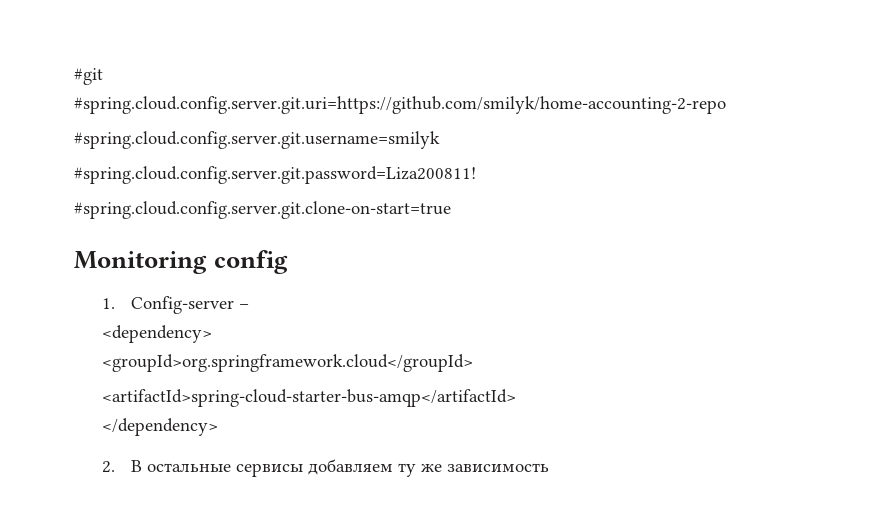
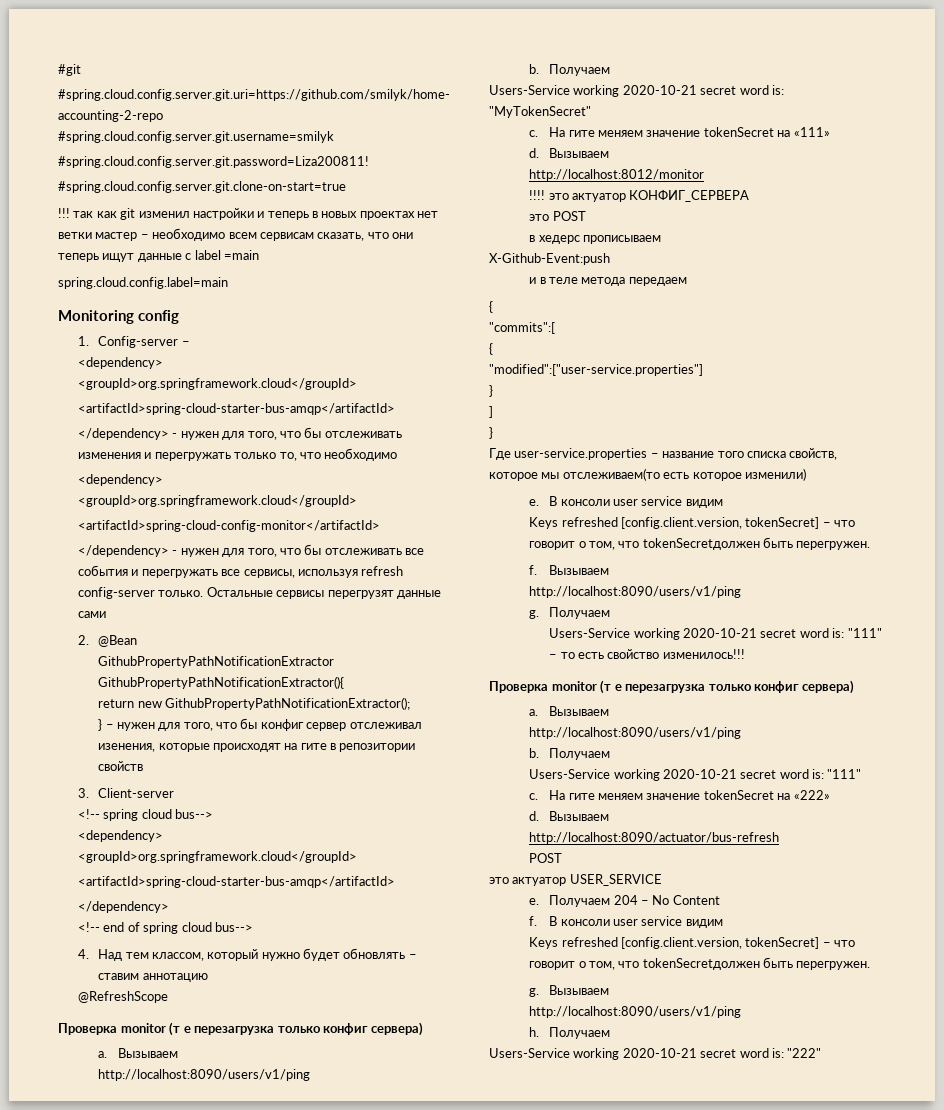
(451, 210) none -> [58,208,439,220] [58,228,413,241] [58,250,259,262] [58,277,228,289] // !!! так как git изменил настройки и теперь в новых проектах нет ветки мастер – необходимо всем сервисам сказать, что они теперь ищут данные с label =main // spring.cloud.config.label=main
[102,459,549,477] // 2. В остальные сервисы добавляем ту же зависимость -> [172,427,402,440] [78,448,398,461] [78,474,164,486] [78,495,358,507] [78,520,381,532] [78,544,425,557] [78,565,404,578] [78,587,441,599] [78,611,107,618] [78,635,138,647] [98,656,335,668] [98,676,345,689] [98,697,410,710] [98,718,422,731] [98,743,416,752] [98,761,144,771] [78,788,175,798] [78,809,214,821] [78,830,164,842] [78,851,358,863] [78,876,396,888] [78,901,170,913] [78,922,253,934] [78,948,417,961] [98,973,208,982] [78,991,169,1003] [58,1022,423,1036] [98,1048,179,1058] [98,1069,311,1081] [529,64,611,76] [489,85,784,97] [489,106,591,118] [529,127,830,137] [529,148,610,158] [529,169,705,181] [529,190,750,202] [529,211,586,221] [529,235,661,244] [489,253,610,265] [529,277,687,286] [489,301,493,313] [489,322,555,334] [489,343,493,355] [489,364,703,376] [489,385,493,397] [489,406,493,418] [489,427,493,439] [489,448,838,460] [489,468,806,481] [529,496,723,508] [529,517,856,529] [529,537,871,550] [529,565,610,575] [529,586,742,598] [529,607,611,619] [549,628,882,640] [549,649,745,659] [489,680,854,694] [529,706,610,716] [529,727,742,739] [529,748,611,760] [529,769,862,781] [529,790,830,800] [529,811,610,821] [529,832,780,844] [529,853,563,863] [489,874,662,886] [529,895,720,907] [529,916,723,928] [529,937,856,949] [529,957,871,970] [529,985,610,997] [529,1006,742,1018] [529,1027,611,1039] [489,1048,822,1060] - нужен для того, что бы отслеживать изменения и перегружать только то, что необходимо // <dependency> // <groupId>org.springframework.cloud</groupId> // <artifactId>spring-cloud-config-monitor</artifactId> // </dependency> - нужен для того, что бы отслеживать все события и перегружать все сервисы, используя refresh config-server только. Остальные сервисы перегрузят данные сами // 2. @Bean // GithubPropertyPathNotificationExtractor GithubPropertyPathNotificationExtractor(){ // return new GithubPropertyPathNotificationExtractor(); // } – нужен для того, что бы конфиг сервер отслеживал изенения, которые происходят на гите в репозитории свойств // 3. Client-server // <!-- spring cloud bus--> // <dependency> // <groupId>org.springframework.cloud</groupId> // <artifactId>spring-cloud-starter-bus-amqp</artifactId> // </dependency> // <!-- end of spring cloud bus--> // 4. Над тем классом, который нужно будет обновлять – ставим аннотацию // @RefreshScope // Проверка monitor (т е перезагрузка только конфиг сервера) // a. Вызываем // http://localhost:8090/users/v1/ping // b. Получаем // Users-Service working 2020-10-21 secret word is: "MyTokenSecret" // c. На гите меняем значение tokenSecret на «111» // d. Вызываем // http://localhost:8012/monitor // !!!! это актуатор КОНФИГ_СЕРВЕРА // это POST // в хедерс прописываем // X-Github-Event:push // и в теле метода передаем // { // "commits":[ // { // "modified":["user-service.properties"] // } // ] // } // Где user-service.properties – название того списка свойств, которое мы отслеживаем(то есть которое изменили) // e. В консоли user service видим // Keys refreshed [config.client.version, tokenSecret] – что говорит о том, что tokenSecretдолжен быть перегружен. // f. Вызываем // http://localhost:8090/users/v1/ping // g. Получаем // Users-Service working 2020-10-21 secret word is: "111" – то есть свойство изменилось!!! // Проверка monitor (т е перезагрузка только конфиг сервера) // a. Вызываем // http://localhost:8090/users/v1/ping // b. Получаем // Users-Service working 2020-10-21 secret word is: "111" // c. На гите меняем значение tokenSecret на «222» // d. Вызываем // http://localhost:8090/actuator/bus-refresh // POST // это актуатор USER_SERVICE // e. Получаем 204 – No Content // f. В консоли user service видим // Keys refreshed [config.client.version, tokenSecret] – что говорит о том, что tokenSecretдолжен быть перегружен. // g. Вызываем // http://localhost:8090/users/v1/ping // h. Получаем // Users-Service working 2020-10-21 secret word is: "222"

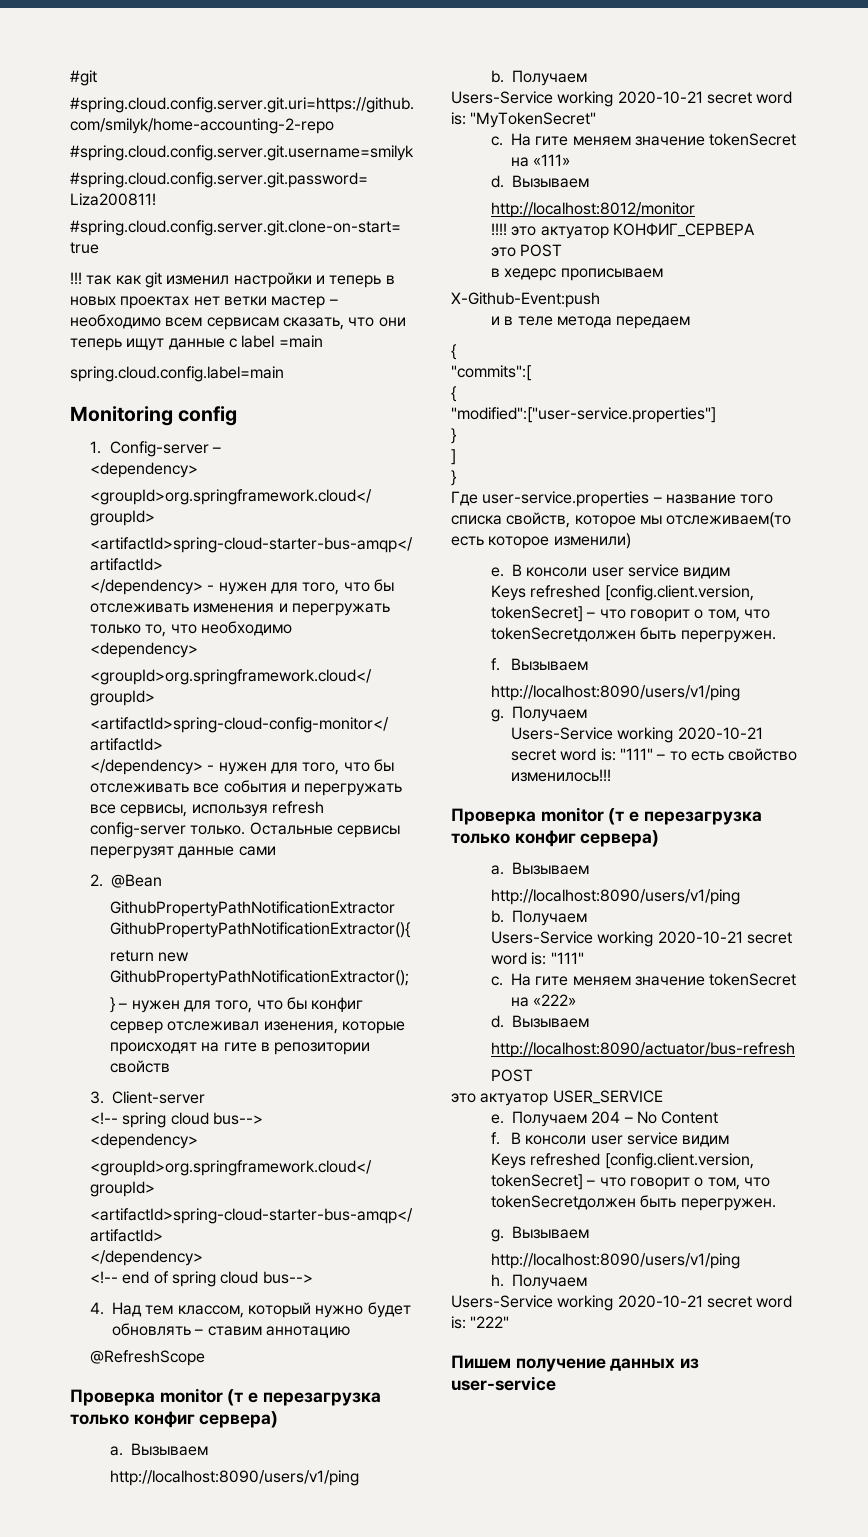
(822, 1053) none -> [451,1355,700,1372] [451,1376,556,1391] // Пишем получение данных из user-service

